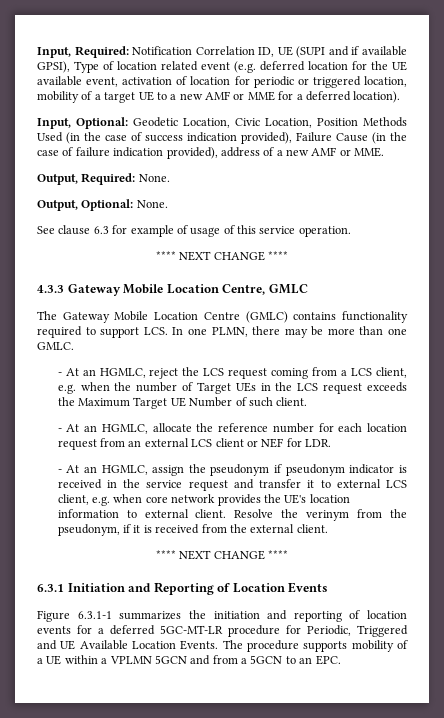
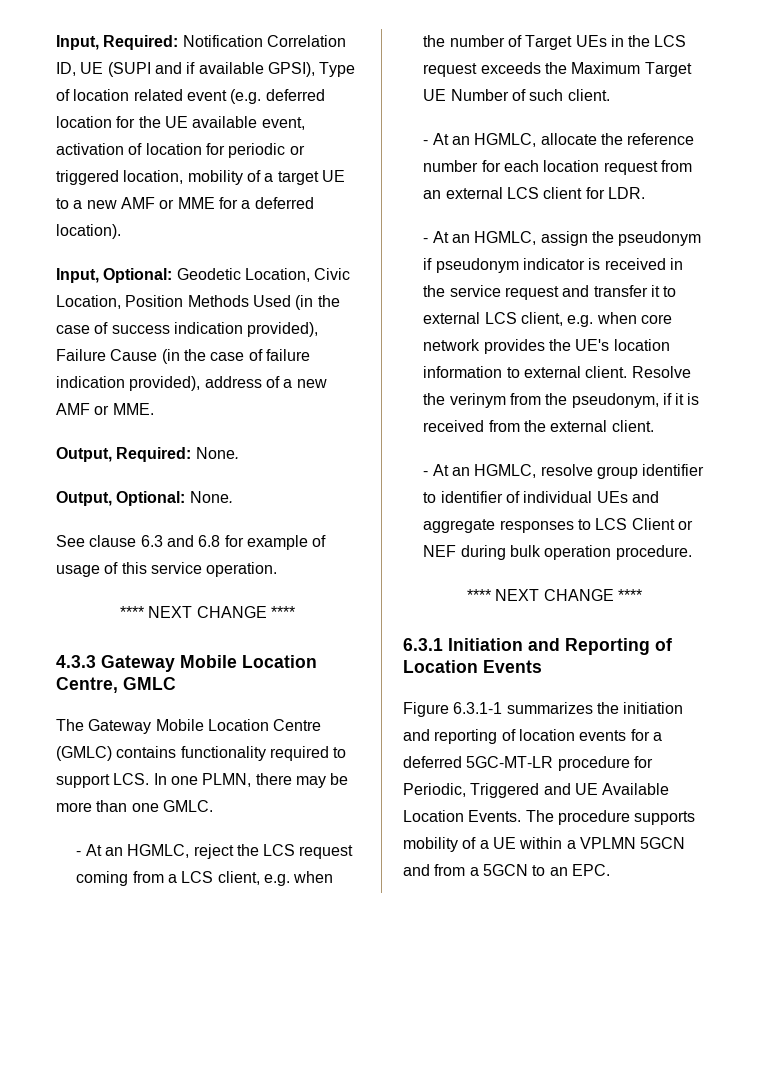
(109, 230) none -> [166,535,221,547] and 6.8
[246,438,284,448] or NEF -> (583, 193) none
(328, 528) none -> [423,464,705,479] [423,491,659,503] [423,518,693,533] [423,545,692,560] // - At an HGMLC, resolve group identifier to identifier of individual UEs and aggregate responses to LCS Client or NEF during bulk operation procedure.

